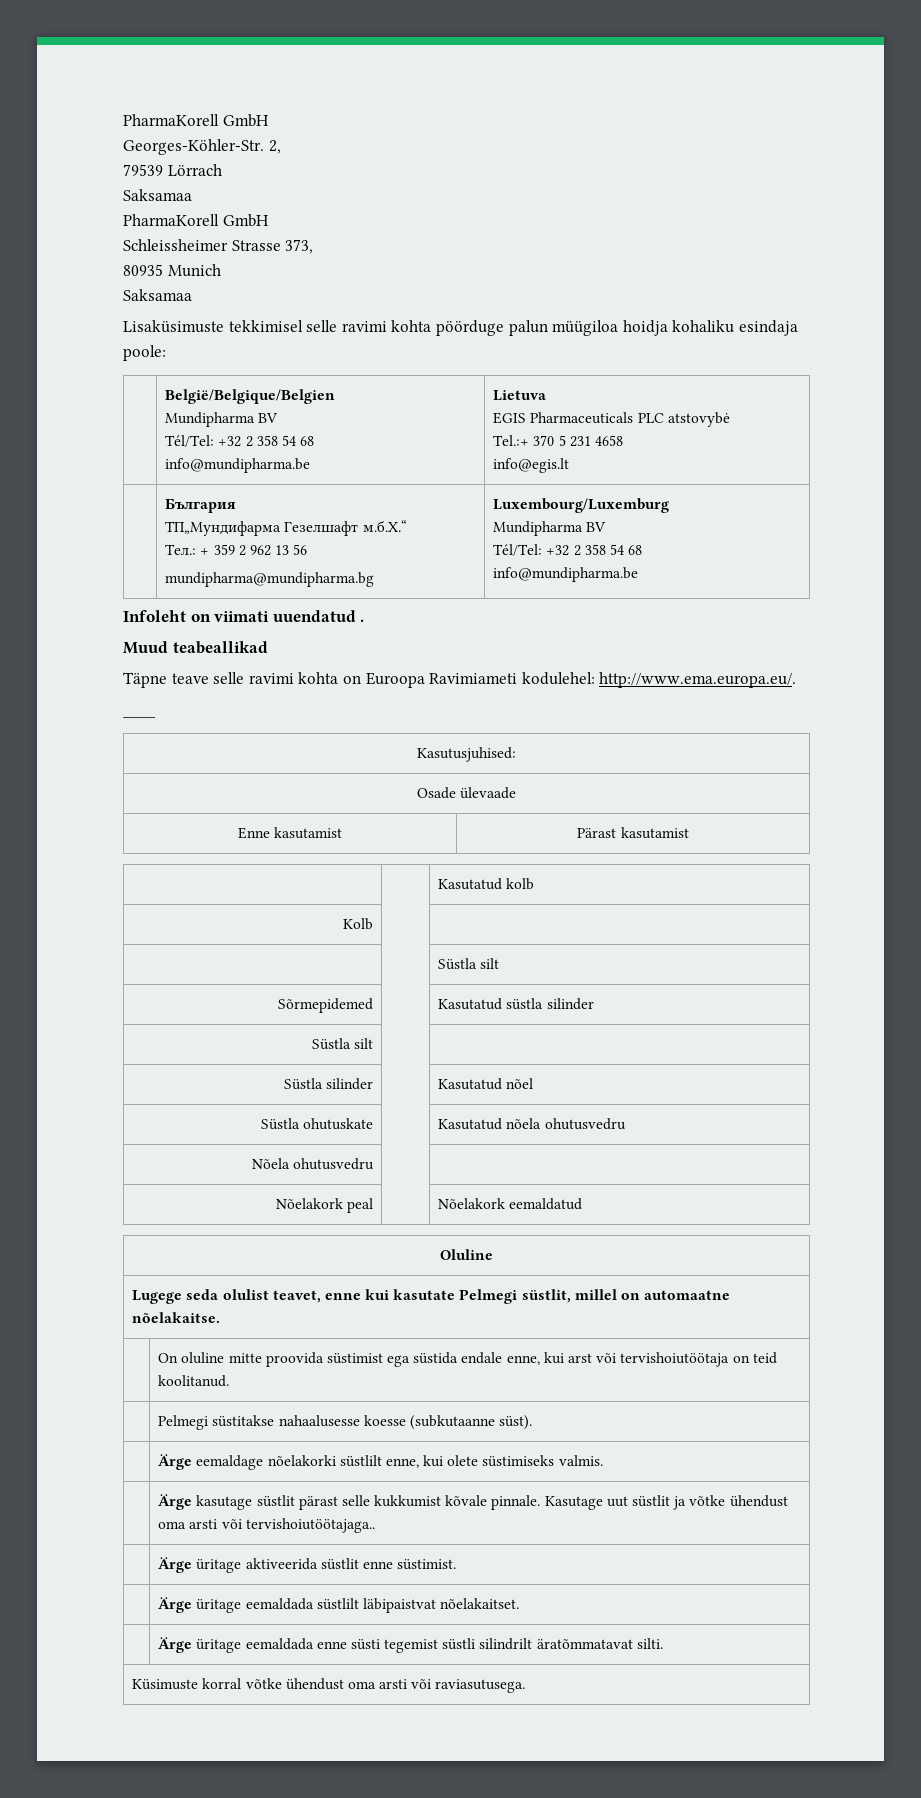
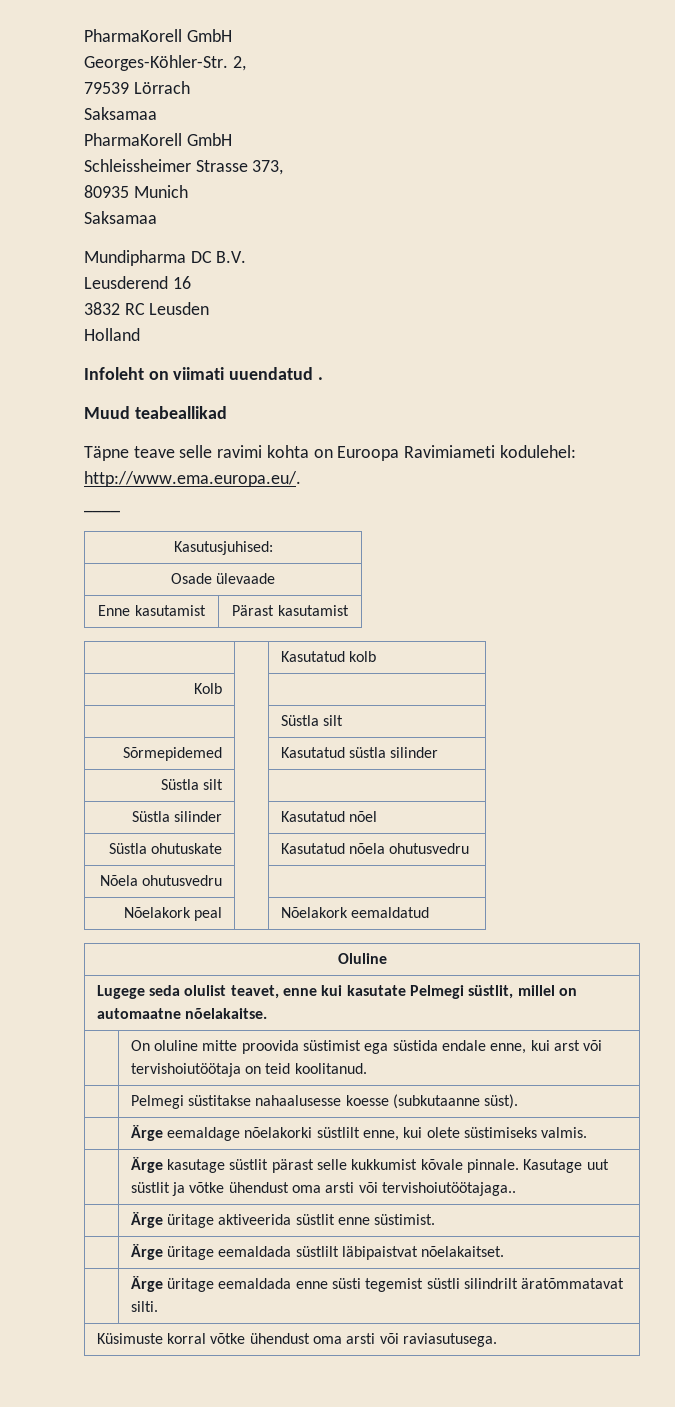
[123,320,798,336] [123,345,166,361] [165,389,336,404] [165,412,279,427] [165,435,315,447] [165,458,311,473] [493,390,547,401] [493,412,730,427] [493,435,623,447] [493,458,570,473] [165,498,237,513] [165,520,407,536] [165,544,308,556] [165,572,375,587] [493,498,670,513] [493,521,607,536] [493,544,643,556] [493,567,639,582] Lisaküsimuste tekkimisel selle ravimi kohta pöörduge palun müügiloa hoidja kohaliku esindaja poole: // | België/Belgique/Belgien // Mundipharma BV // Tél/Tel: +32 2 358 54 68 // info@mundipharma.be | Lietuva // EGIS Pharmaceuticals PLC atstovybė // Tel.:+ 370 5 231 4658 // info@egis.lt // | България // ТП„Мундифарма Гезелшафт м.б.Х.“ // Teл.: + 359 2 962 13 56 // mundipharma@mundipharma.bg | Luxembourg/Luxemburg // Mundipharma BV // Tél/Tel: +32 2 358 54 68 // info@mundipharma.be -> [84,250,247,266] [84,276,191,289] [84,302,210,315] [84,328,140,341] Mundipharma DC B.V. // Leusderend 16 // 3832 RC Leusden // Holland

